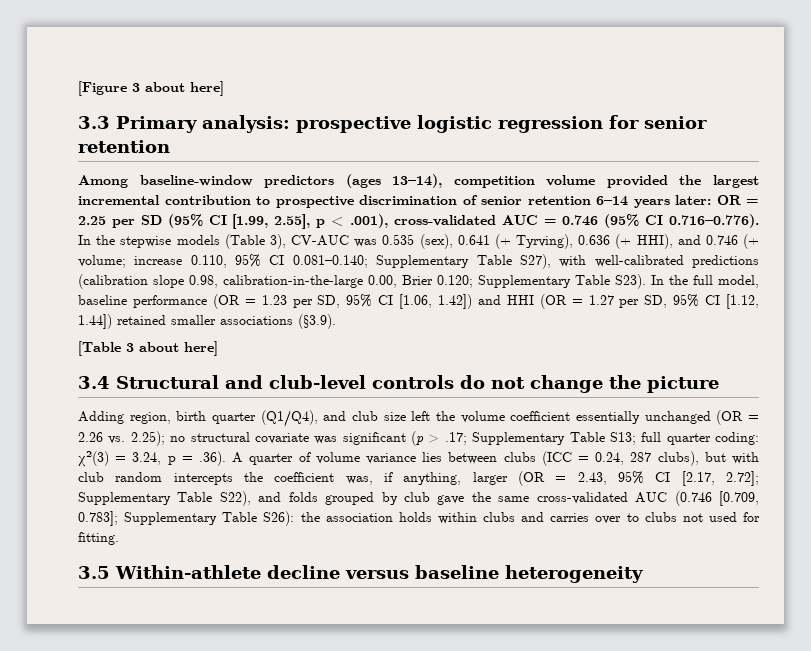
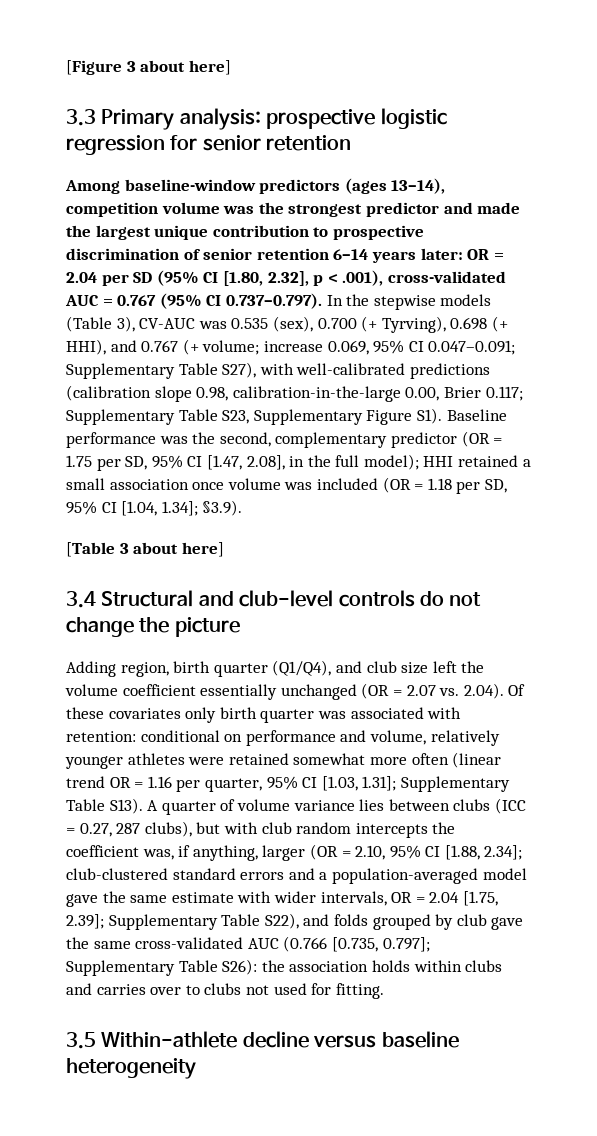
[606,175,668,188] provided -> [223,202,521,217] was the strongest predictor and made
[78,195,160,205] incremental -> [154,225,209,240] unique
[78,216,106,225] 2.25 -> [66,272,97,283] 2.04
[232,214,311,229] [1.99, 2.55], -> [222,271,309,286] [1.80, 2.32],
[562,214,759,228] 0.746 (95% CI 0.716–0.776). -> [117,293,322,309] 0.767 (95% CI 0.737–0.797).
[457,235,490,245] 0.641 -> [317,318,357,329] 0.700
[578,235,611,245] 0.636 -> [450,317,488,330] 0.698
[705,235,738,245] 0.746 -> [141,340,179,352] 0.767
[190,254,368,268] 0.110, 95% CI 0.081–0.140; -> [327,340,516,355] 0.069, 95% CI 0.047–0.091;
[437,274,759,289] [78,294,759,309] [78,314,336,329] 0.120; Supplementary Table S23). In the full model, baseline performance (OR = 1.23 per SD, 95% CI [1.06, 1.42]) and HHI (OR = 1.27 per SD, 95% CI [1.12, 1.44]) retained smaller associations (§3.9). -> [485,386,523,401] [66,408,507,425] [66,431,503,448] [66,454,531,471] [66,477,507,494] [66,500,243,516] 0.117; Supplementary Table S23, Supplementary Figure S1). Baseline performance was the second, complementary predictor (OR = 1.75 per SD, 95% CI [1.47, 2.08], in the full model); HHI retained a small association once volume was included (OR = 1.18 per SD, 95% CI [1.04, 1.34]; §3.9).
[78,431,759,446] [78,451,226,466] 2.26 vs. 2.25); no structural covariate was significant (p > .17; Supplementary Table S13; full quarter coding: χ²(3) = 3.24, p = .36). -> [406,683,526,699] [66,707,462,723] [66,730,500,746] [65,752,502,769] [66,776,510,792] [66,798,143,814] 2.07 vs. 2.04). Of these covariates only birth quarter was associated with retention: conditional on performance and volume, relatively younger athletes were retained somewhat more often (linear trend OR = 1.16 per quarter, 95% CI [1.03, 1.31]; Supplementary Table S13).
[595,452,625,465] 0.24, -> [79,823,112,837] 0.27,
[577,471,759,486] 2.43, 95% CI [2.17, 2.72]; -> [355,845,523,860] [66,868,527,884] [66,891,498,907] [66,914,104,929] 2.10, 95% CI [1.88, 2.34]; club-clustered standard errors and a population-averaged model gave the same estimate with wider intervals, OR = 2.04 [1.75, 2.39];
[674,491,760,506] [78,511,118,526] (0.746 [0.709, 0.783]; -> [283,936,430,952] (0.766 [0.735, 0.797];

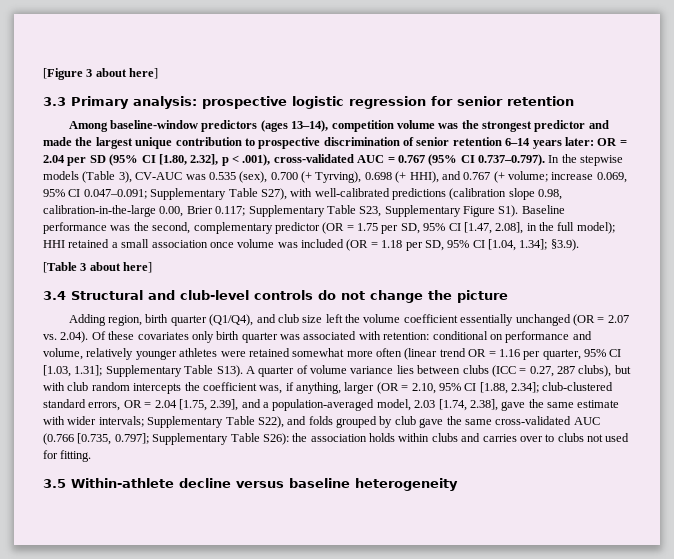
[240,868,527,884] errors and a population-averaged model -> [88,399,498,411] errors, OR = 2.04 [1.75, 2.39], and a population-averaged model, 2.03 [1.74, 2.38],
[320,891,498,906] [66,914,104,929] intervals, OR = 2.04 [1.75, 2.39]; -> [98,416,144,427] intervals;

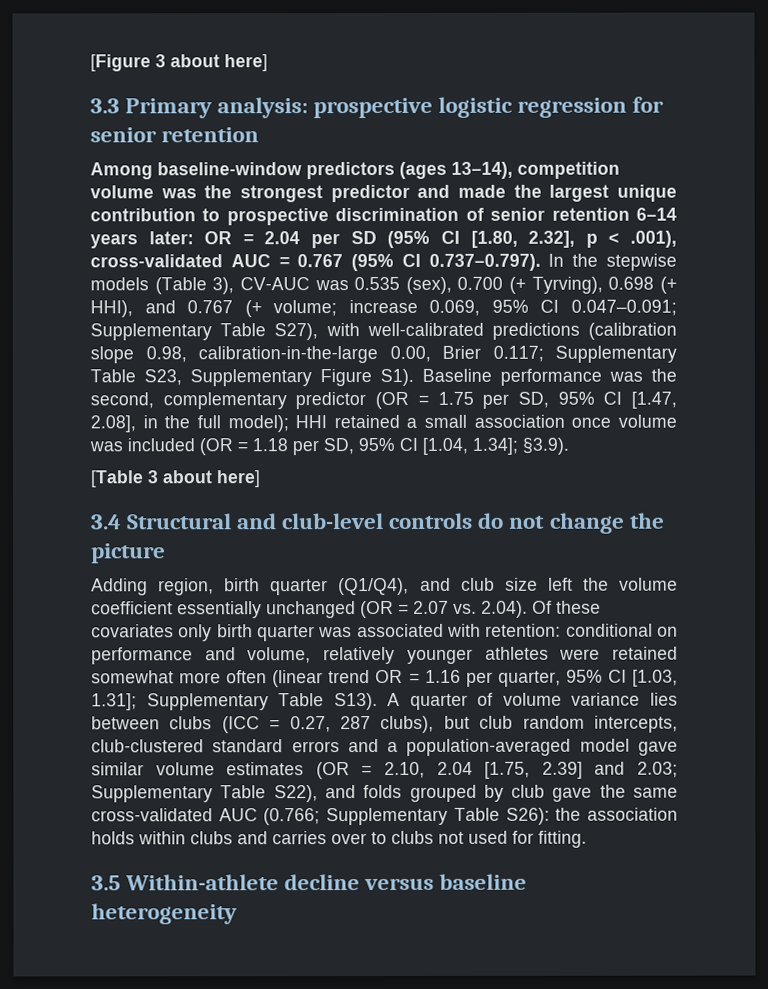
[43,382,65,391] with -> (470, 722) none
[133,382,614,394] [43,399,620,411] [43,416,144,427] intercepts the coefficient was, if anything, larger (OR = 2.10, 95% CI [1.88, 2.34]; club-clustered standard errors, OR = 2.04 [1.75, 2.39], and a population-averaged model, 2.03 [1.74, 2.38], gave the same estimate with wider intervals; -> [593,715,678,733] [91,738,678,756] [91,761,679,780] intercepts, club-clustered standard errors and a population-averaged model gave similar volume estimates (OR = 2.10, 2.04 [1.75, 2.39] and 2.03;
[43,433,149,445] (0.766 [0.735, 0.797]; -> [263,808,321,826] (0.766;

